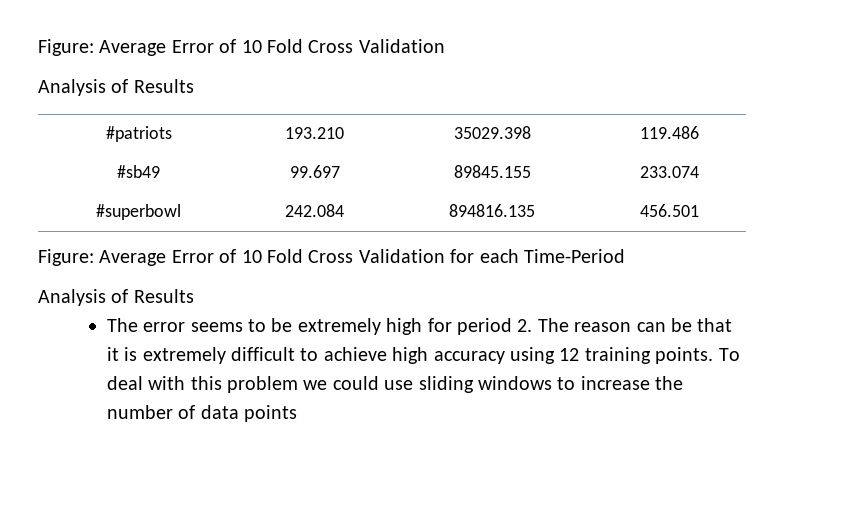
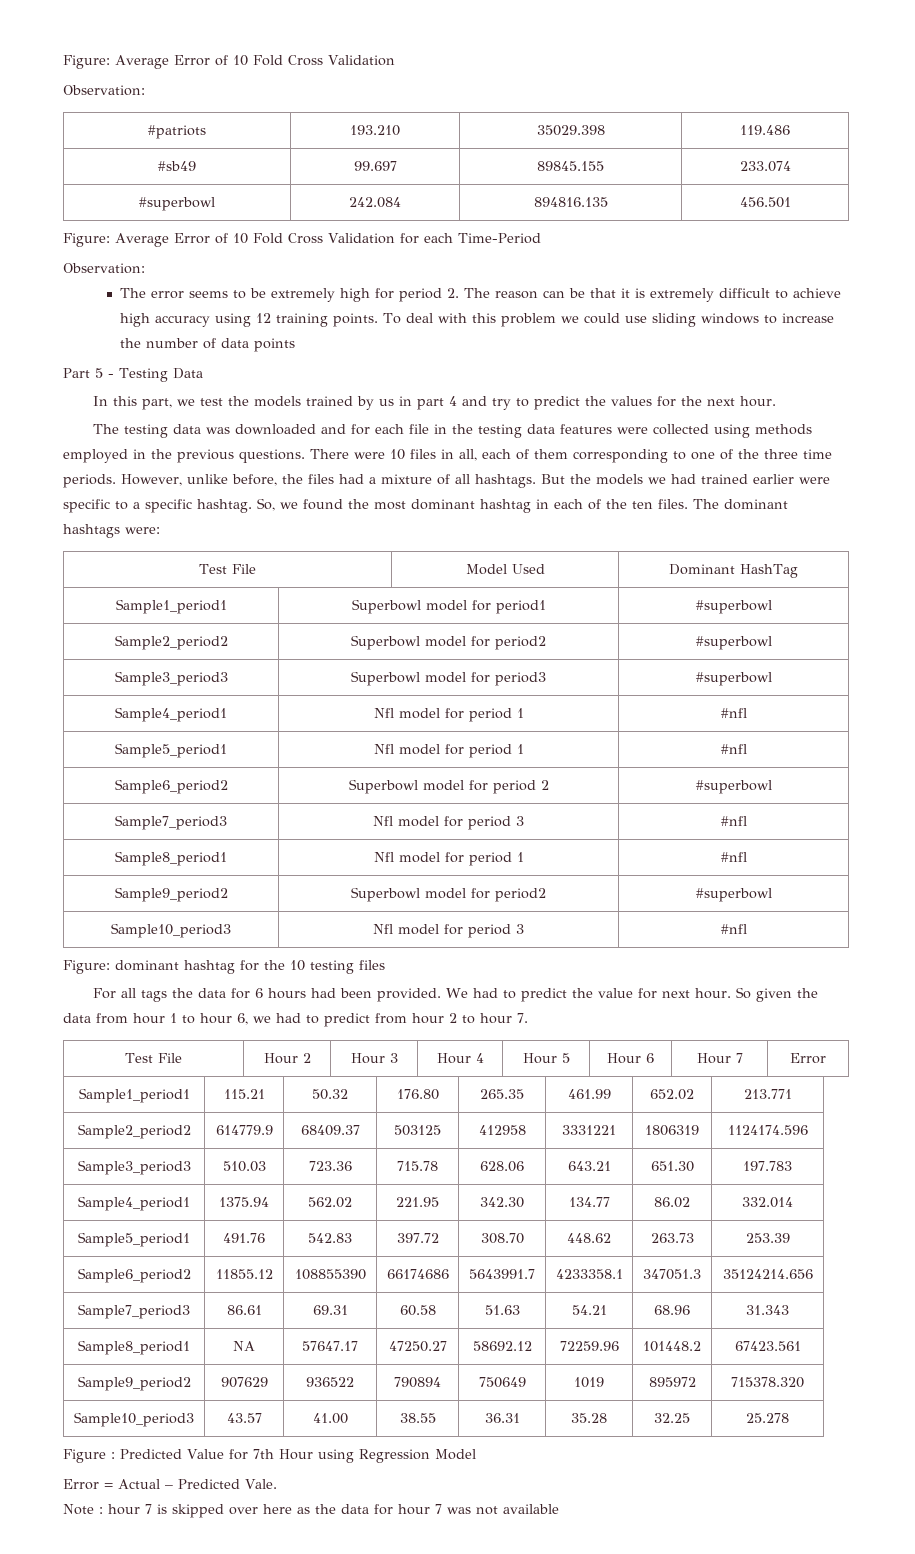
[38,79,194,96] Analysis of Results -> [63,85,145,96] Observation:
[38,289,194,306] Analysis of Results -> [63,263,145,274] Observation:
(298, 413) none -> [63,368,203,382] [92,396,776,410] [92,424,812,438] [63,449,832,463] [63,474,830,488] [63,498,788,513] [63,524,160,538] [199,564,256,574] [465,564,545,575] [669,564,799,578] [115,599,227,614] [351,599,546,614] [695,600,772,614] [114,635,228,650] [351,635,546,650] [695,636,772,650] [114,671,228,686] [351,671,546,686] [695,672,772,686] [115,707,227,722] [373,708,524,722] [720,708,747,718] [115,743,227,758] [373,744,524,758] [720,744,747,754] [114,779,228,794] [348,779,549,794] [695,780,772,794] [115,815,227,830] [373,816,524,830] [720,816,747,826] [115,851,227,866] [373,852,524,866] [720,852,747,862] [114,887,228,902] [351,887,546,902] [695,888,772,902] [111,923,231,938] [373,924,524,938] [720,924,747,934] [63,960,385,974] [92,987,818,1002] [63,1013,528,1027] [125,1053,182,1063] [263,1053,311,1064] [350,1053,398,1064] [436,1053,484,1064] [522,1053,570,1064] [607,1053,654,1064] [696,1053,743,1064] [790,1053,826,1064] [78,1088,190,1103] [223,1089,265,1099] [312,1089,348,1100] [396,1089,439,1100] [480,1089,524,1099] [567,1089,611,1099] [650,1089,694,1100] [743,1089,792,1099] [77,1124,191,1139] [215,1125,273,1135] [300,1125,360,1136] [394,1125,441,1136] [478,1125,526,1135] [562,1125,616,1135] [645,1125,699,1136] [727,1125,808,1135] [77,1160,191,1175] [222,1161,266,1172] [308,1161,352,1171] [397,1161,438,1171] [480,1161,524,1172] [567,1161,611,1171] [650,1161,694,1172] [743,1161,792,1171] [78,1196,190,1211] [219,1197,269,1207] [308,1197,352,1208] [396,1197,439,1207] [480,1197,524,1208] [568,1197,610,1207] [654,1197,690,1208] [742,1197,793,1208] [78,1232,190,1247] [223,1233,265,1243] [308,1233,352,1243] [396,1233,439,1243] [480,1233,524,1244] [567,1233,611,1243] [650,1233,694,1243] [745,1233,790,1243] [77,1268,191,1283] [215,1269,273,1279] [294,1269,366,1280] [386,1269,449,1279] [469,1269,535,1279] [555,1269,623,1279] [643,1269,701,1280] [722,1269,813,1279] [78,1304,190,1319] [226,1305,262,1315] [312,1305,348,1315] [399,1305,436,1316] [484,1305,520,1315] [571,1305,607,1315] [654,1305,690,1315] [746,1305,789,1315] [78,1340,190,1355] [233,1341,255,1351] [302,1341,358,1351] [388,1341,447,1352] [472,1341,532,1351] [559,1341,619,1351] [643,1341,701,1352] [734,1341,801,1351] [77,1376,191,1391] [220,1377,268,1388] [306,1377,354,1387] [394,1377,441,1388] [478,1377,526,1388] [574,1377,604,1388] [648,1377,696,1387] [731,1377,804,1388] [74,1412,194,1427] [226,1413,262,1423] [312,1413,348,1424] [399,1413,436,1423] [484,1413,520,1423] [571,1413,607,1423] [654,1413,690,1423] [746,1413,789,1423] [63,1449,476,1463] [63,1479,277,1490] [63,1504,559,1518] // Part 5 - Testing Data // In this part, we test the models trained by us in part 4 and try to predict the values for the next hour. // The testing data was downloaded and for each file in the testing data features were collected using methods employed in the previous questions. There were 10 files in all, each of them corresponding to one of the three time periods. However, unlike before, the files had a mixture of all hashtags. But the models we had trained earlier were specific to a specific hashtag. So, we found the most dominant hashtag in each of the ten files. The dominant hashtags were: // Test File | Model Used | Dominant HashTag // Sample1_period1 | Superbowl model for period1 | #superbowl // Sample2_period2 | Superbowl model for period2 | #superbowl // Sample3_period3 | Superbowl model for period3 | #superbowl // Sample4_period1 | Nfl model for period 1 | #nfl // Sample5_period1 | Nfl model for period 1 | #nfl // Sample6_period2 | Superbowl model for period 2 | #superbowl // Sample7_period3 | Nfl model for period 3 | #nfl // Sample8_period1 | Nfl model for period 1 | #nfl // Sample9_period2 | Superbowl model for period2 | #superbowl // Sample10_period3 | Nfl model for period 3 | #nfl // Figure: dominant hashtag for the 10 testing files // For all tags the data for 6 hours had been provided. We had to predict the value for next hour. So given the data from hour 1 to hour 6, we had to predict from hour 2 to hour 7. // Test File | Hour 2 | Hour 3 | Hour 4 | Hour 5 | Hour 6 | Hour 7 | Error // Sample1_period1 | 115.21 | 50.32 | 176.80 | 265.35 | 461.99 | 652.02 | 213.771 // Sample2_period2 | 614779.9 | 68409.37 | 503125 | 412958 | 3331221 | 1806319 | 1124174.596 // Sample3_period3 | 510.03 | 723.36 | 715.78 | 628.06 | 643.21 | 651.30 | 197.783 // Sample4_period1 | 1375.94 | 562.02 | 221.95 | 342.30 | 134.77 | 86.02 | 332.014 // Sample5_period1 | 491.76 | 542.83 | 397.72 | 308.70 | 448.62 | 263.73 | 253.39 // Sample6_period2 | 11855.12 | 108855390 | 66174686 | 5643991.7 | 4233358.1 | 347051.3 | 35124214.656 // Sample7_period3 | 86.61 | 69.31 | 60.58 | 51.63 | 54.21 | 68.96 | 31.343 // Sample8_period1 | NA | 57647.17 | 47250.27 | 58692.12 | 72259.96 | 101448.2 | 67423.561 // Sample9_period2 | 907629 | 936522 | 790894 | 750649 | 1019 | 895972 | 715378.320 // Sample10_period3 | 43.57 | 41.00 | 38.55 | 36.31 | 35.28 | 32.25 | 25.278 // Figure : Predicted Value for 7th Hour using Regression Model // Error = Actual – Predicted Vale. // Note : hour 7 is skipped over here as the data for hour 7 was not available

